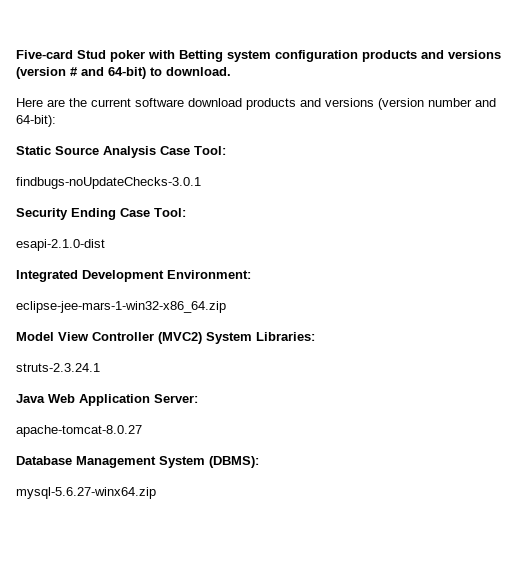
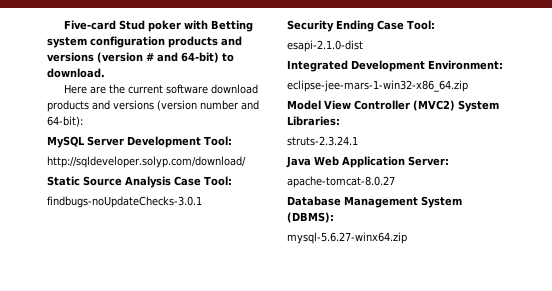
(56, 121) none -> [47,136,232,148] [47,156,246,168] // MySQL Server Development Tool: // http://sqldeveloper.solyp.com/download/

